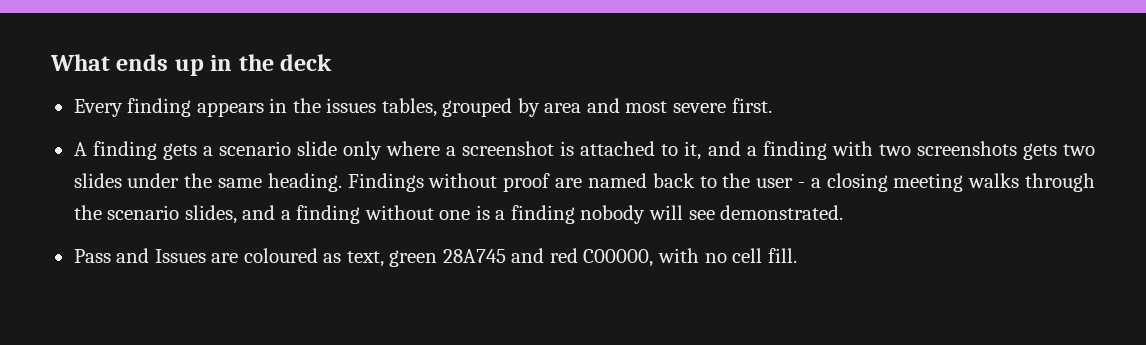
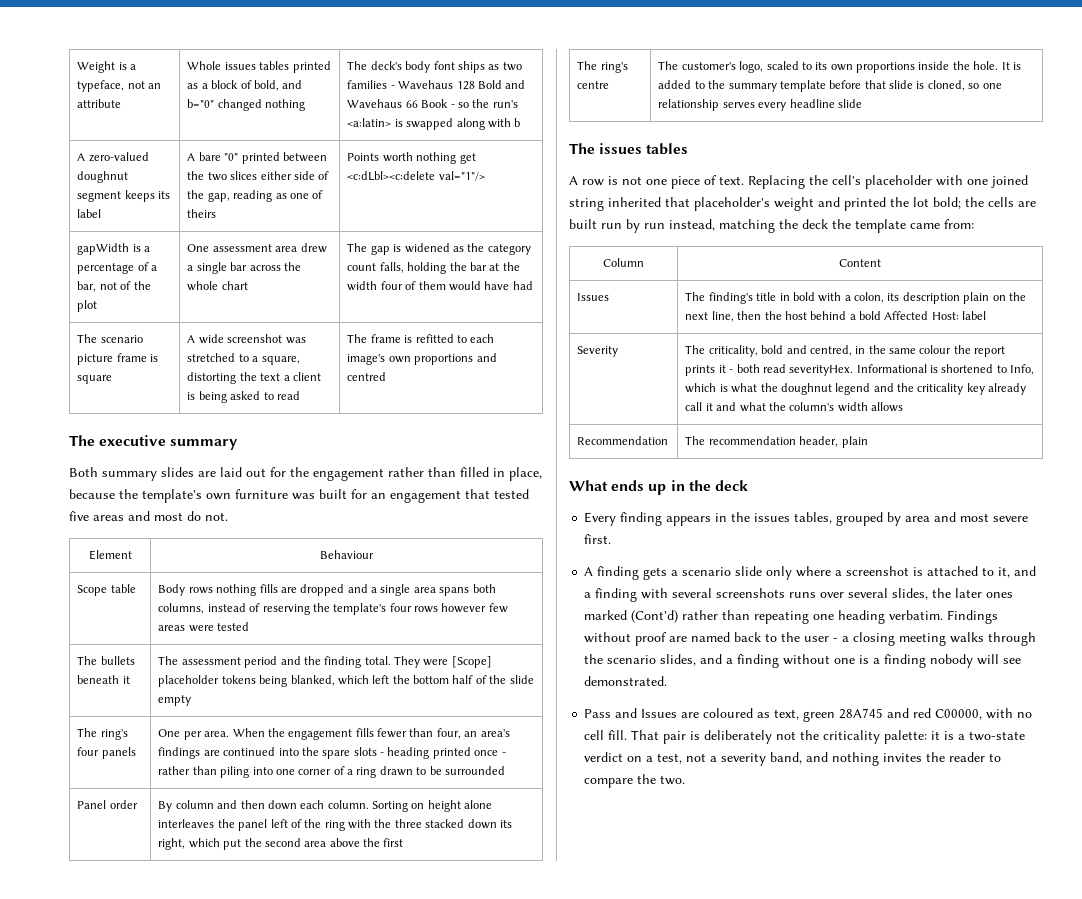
(50, 62) none -> [77,61,137,73] [77,80,162,92] [77,99,122,108] [187,61,331,73] [187,80,303,91] [187,99,306,111] [347,61,522,73] [347,80,526,90] [347,99,518,108] [347,118,521,130] [77,152,149,162] [77,171,129,183] [77,190,171,202] [77,209,102,218] [187,152,327,164] [187,171,330,181] [187,190,324,202] [187,209,217,218] [347,152,476,164] [347,171,485,181] [77,243,151,255] [77,262,158,274] [77,281,151,292] [77,300,98,312] [187,243,327,253] [187,262,301,274] [187,281,248,291] [347,243,531,255] [347,262,520,274] [347,281,533,291] [77,334,143,343] [77,353,159,365] [77,375,113,384] [187,334,306,344] [187,353,300,365] [187,372,321,384] [187,391,300,403] [347,334,495,343] [347,353,497,365] [347,372,387,381] [69,435,239,450] [69,467,542,481] [69,489,529,503] [69,511,228,521] [88,550,132,560] [320,550,374,559] [77,584,136,596] [158,584,496,596] [158,603,508,615] [158,622,250,632] [77,656,135,665] [77,675,130,684] [158,656,492,668] [158,675,534,687] [158,695,192,706] [77,728,128,740] [77,747,136,759] [158,728,510,740] [158,747,506,759] [158,766,505,778] [77,800,138,809] [158,800,493,812] [158,819,512,831] [158,838,404,850] [577,61,628,73] [577,81,610,89] [658,61,1021,73] [658,80,1002,92] [658,99,862,111] [569,143,689,155] [569,175,1028,189] [569,197,1036,211] [569,219,974,233] [603,258,644,267] [839,259,881,267] [577,293,610,301] [685,292,1026,304] [685,311,987,322] [577,346,619,357] [685,345,1006,357] [685,364,1035,376] [685,383,1027,395] [685,402,904,412] [577,436,669,445] [685,436,868,448] Weight is a typeface, not an attribute | Whole issues tables printed as a block of bold, and b="0" changed nothing | The deck's body font ships as two families - Wavehaus 128 Bold and Wavehaus 66 Book - so the run's <a:latin> is swapped along with b // A zero-valued doughnut segment keeps its label | A bare "0" printed between the two slices either side of the gap, reading as one of theirs | Points worth nothing get <c:dLbl><c:delete val="1"/> // gapWidth is a percentage of a bar, not of the plot | One assessment area drew a single bar across the whole chart | The gap is widened as the category count falls, holding the bar at the width four of them would have had // The scenario picture frame is square | A wide screenshot was stretched to a square, distorting the text a client is being asked to read | The frame is refitted to each image's own proportions and centred // The executive summary // Both summary slides are laid out for the engagement rather than filled in place, because the template's own furniture was built for an engagement that tested five areas and most do not. // Element | Behaviour // Scope table | Body rows nothing fills are dropped and a single area spans both columns, instead of reserving the template's four rows however few areas were tested // The bullets beneath it | The assessment period and the finding total. They were [Scope] placeholder tokens being blanked, which left the bottom half of the slide empty // The ring's four panels | One per area. When the engagement fills fewer than four, an area's findings are continued into the spare slots - heading printed once - rather than piling into one corner of a ring drawn to be surrounded // Panel order | By column and then down each column. Sorting on height alone interleaves the panel left of the ring with the three stacked down its right, which put the second area above the first // The ring's centre | The customer's logo, scaled to its own proportions inside the hole. It is added to the summary template before that slide is cloned, so one relationship serves every headline slide // The issues tables // A row is not one piece of text. Replacing the cell's placeholder with one joined string inherited that placeholder's weight and printed the lot bold; the cells are built run by run instead, matching the deck the template came from: // Column | Content // Issues | The finding's title in bold with a colon, its description plain on the next line, then the host behind a bold Affected Host: label // Severity | The criticality, bold and centred, in the same colour the report prints it - both read severityHex. Informational is shortened to Info, which is what the doughnut legend and the criticality key already call it and what the column's width allows // Recommendation | The recommendation header, plain //
[878,141,1096,160] [73,173,342,192] two screenshots gets two slides under the same heading. -> [672,588,1014,600] [584,610,944,624] several screenshots runs over several slides, the later ones marked (Cont'd) rather than repeating one heading verbatim.
(797, 255) none -> [631,730,1026,744] [584,752,1002,766] [584,774,686,788] That pair is deliberately not the criticality palette: it is a two-state verdict on a test, not a severity band, and nothing invites the reader to compare the two.

